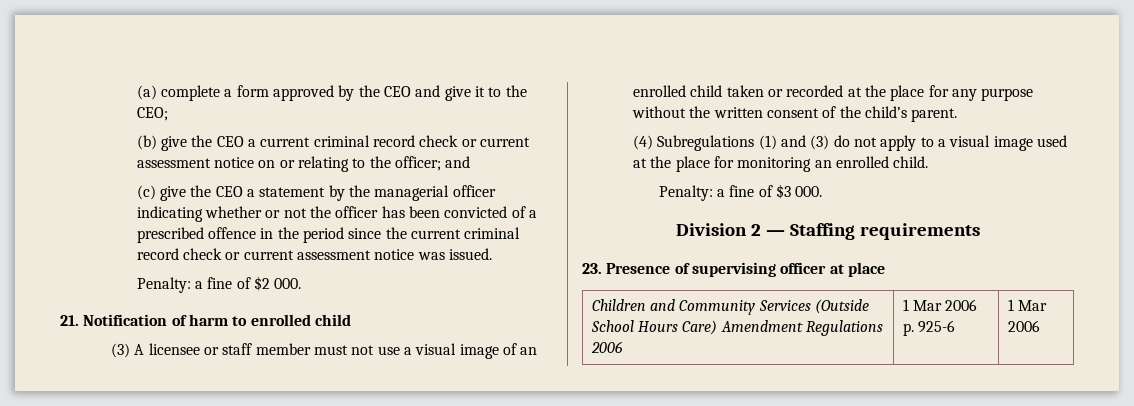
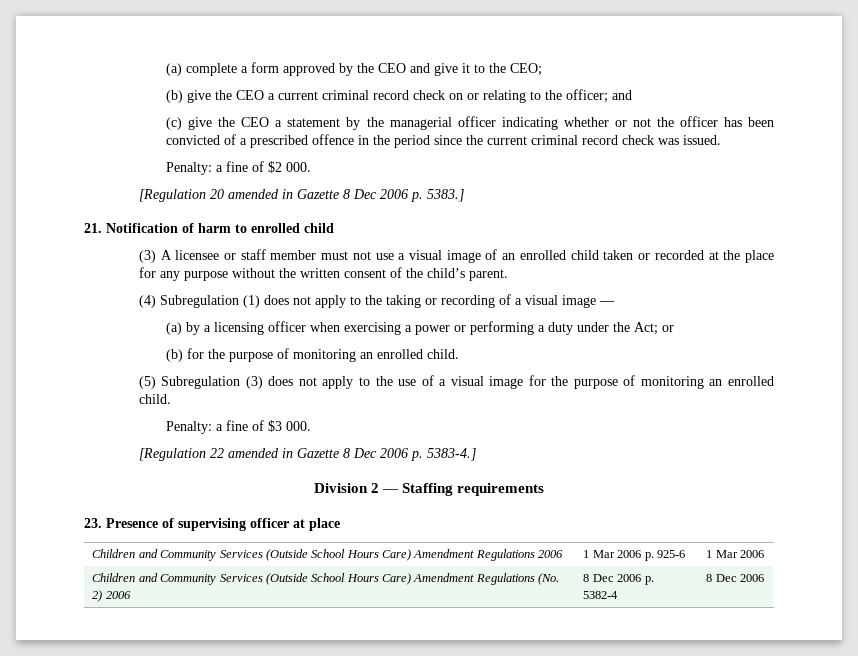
[461,137,530,147] [136,157,255,168] or current assessment notice -> (446, 95) none
[225,249,415,260] or current assessment notice -> (655, 140) none
(302, 283) none -> [138,189,464,202] // [Regulation 20 amended in Gazette 8 Dec 2006 p. 5383.]
[657,135,1068,151] [633,156,735,172] Subregulations (1) and (3) do not apply to a visual image used at the place for -> [159,294,615,308] [166,321,675,335] [166,348,460,362] [138,375,636,389] Subregulation (1) does not apply to the taking or recording of a visual image — // (a) by a licensing officer when exercising a power or performing a duty under the Act; or // (b) for the purpose of monitoring an enrolled child. // (5) Subregulation (3) does not apply to the use of a visual image for the purpose of
(823, 191) none -> [138,448,476,461] // [Regulation 22 amended in Gazette 8 Dec 2006 p. 5383-4.]
(1040, 326) none -> [92,573,560,585] [92,590,131,602] [583,574,654,585] [583,591,619,599] [706,574,765,582] // Children and Community Services (Outside School Hours Care) Amendment Regulations (No. 2) 2006 | 8 Dec 2006 p. 5382-4 | 8 Dec 2006

